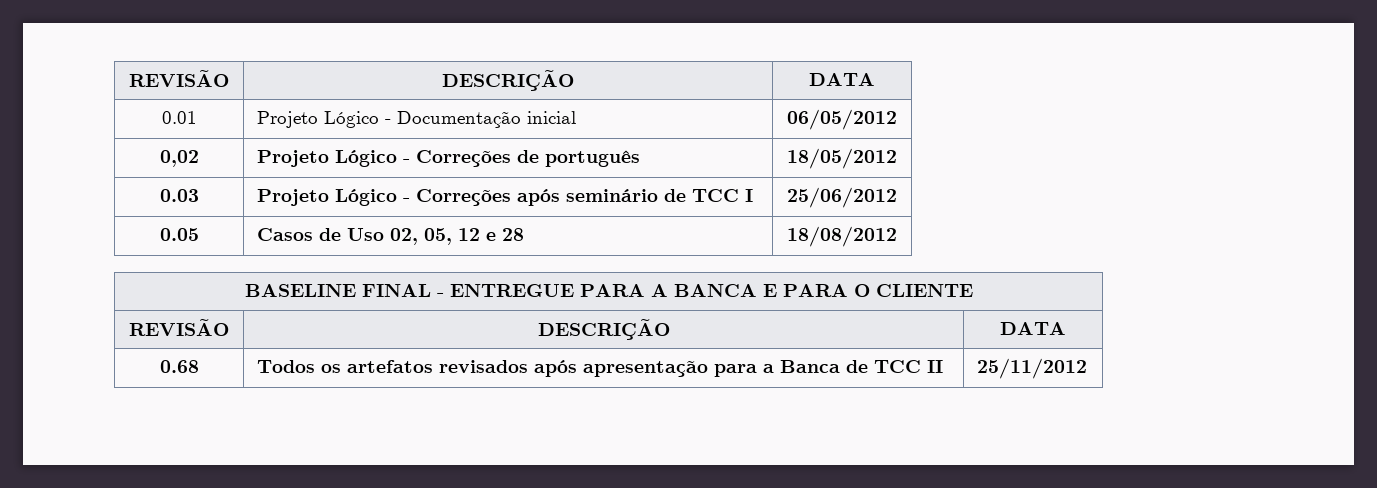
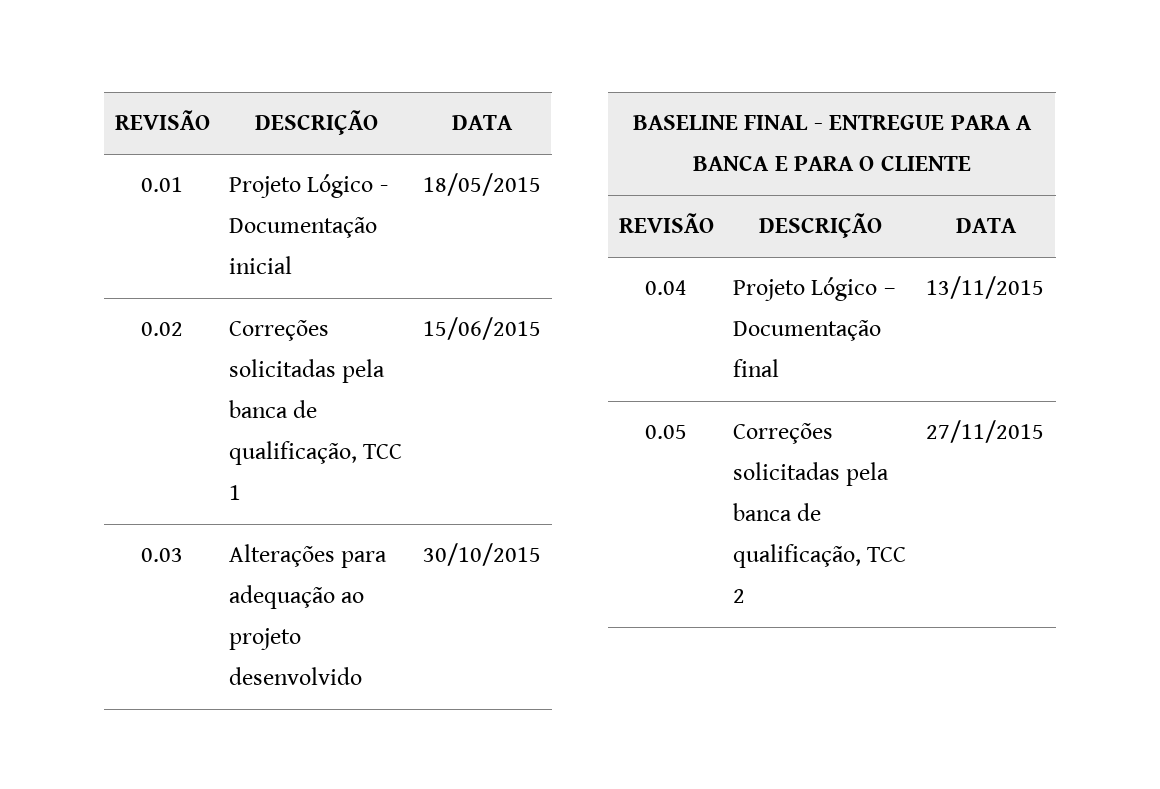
[787,109,897,130] [159,150,199,167] [257,150,641,167] [787,148,897,169] [159,189,199,202] [257,189,754,206] [787,187,897,208] [159,228,199,241] [257,228,525,245] [787,226,897,247] 06/05/2012 // 0,02 | Projeto Lógico - Correções de português | 18/05/2012 // 0.03 | Projeto Lógico - Correções após seminário de TCC I | 25/06/2012 // 0.05 | Casos de Uso 02, 05, 12 e 28 | 18/08/2012 -> [423,173,541,196] [141,322,183,336] [228,320,329,341] [228,359,386,383] [228,400,318,418] [228,441,403,465] [228,485,241,500] [423,317,541,340] [141,548,183,562] [228,544,388,568] [228,585,365,609] [228,628,301,650] [228,667,362,685] [423,543,541,566] 18/05/2015 // 0.02 | Correções solicitadas pela banca de qualificação, TCC 1 | 15/06/2015 // 0.03 | Alterações para adequação ao projeto desenvolvido | 30/10/2015
[159,360,199,373] [257,360,944,377] [977,358,1088,379] 0.68 | Todos os artefatos revisados após apresentação para a Banca de TCC II | 25/11/2012 -> [645,280,687,295] [732,277,895,301] [732,320,881,341] [732,359,779,377] [925,276,1044,299] [645,425,687,439] [732,423,833,444] [732,462,890,486] [732,503,822,521] [732,544,907,568] [732,589,745,603] [925,420,1044,443] 0.04 | Projeto Lógico – Documentação final | 13/11/2015 // 0.05 | Correções solicitadas pela banca de qualificação, TCC 2 | 27/11/2015

